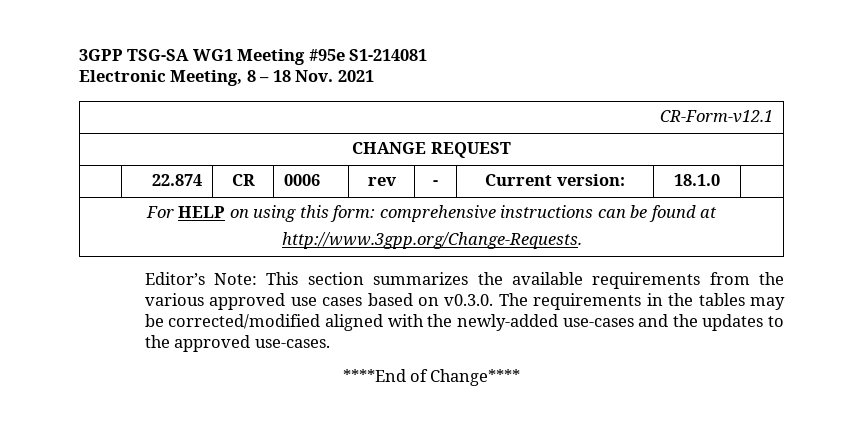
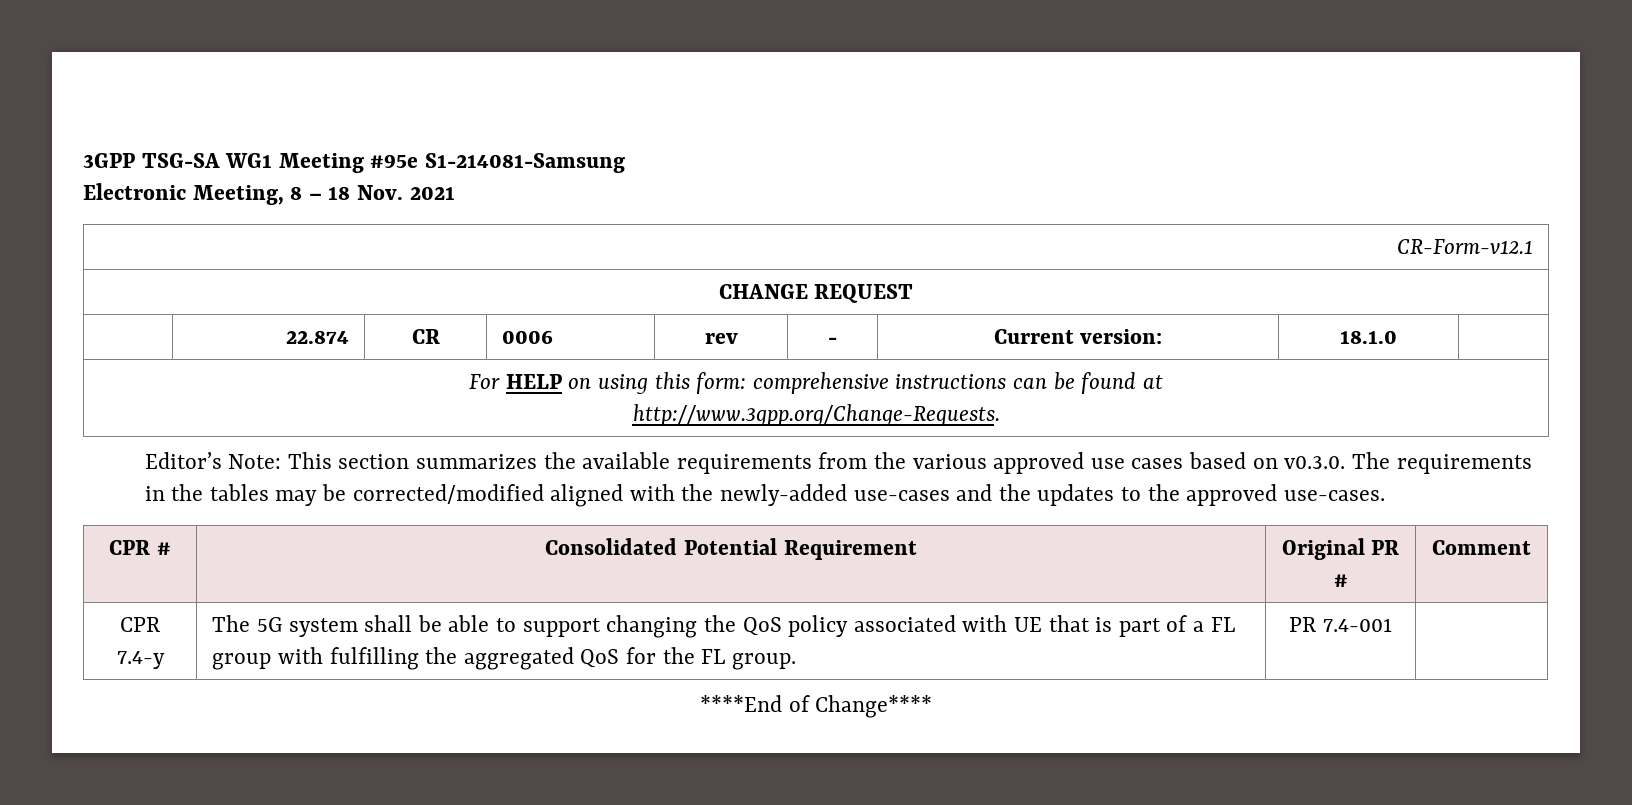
[349,49,428,61] S1-214081 -> [425,153,626,173] S1-214081-Samsung
(330, 343) none -> [109,540,171,555] [545,538,917,560] [1281,538,1400,560] [1333,574,1348,587] [1432,540,1531,555] [120,617,160,632] [116,651,165,669] [212,615,1235,638] [212,647,796,670] [1289,617,1392,632] // CPR # | Consolidated Potential Requirement | Original PR # | Comment // CPR 7.4-y | The 5G system shall be able to support changing the QoS policy associated with UE that is part of a FL group with fulfilling the aggregated QoS for the FL group. | PR 7.4-001 |

